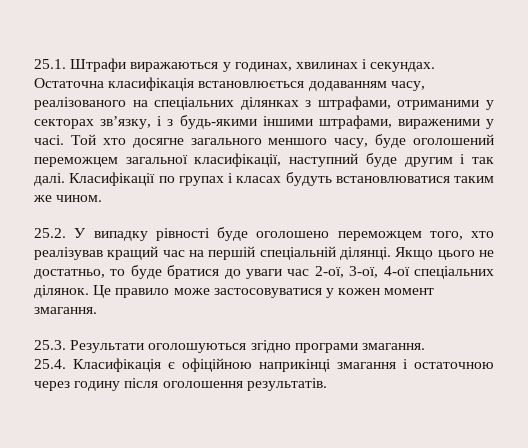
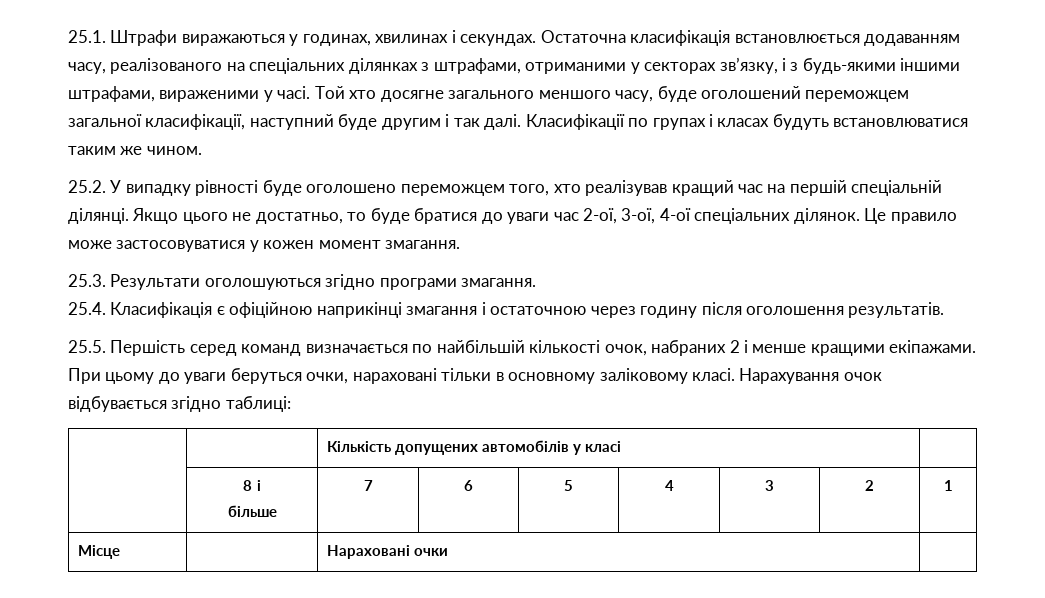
(327, 384) none -> [68,340,977,356] [68,368,882,384] [68,396,291,412] [326,440,622,455] [243,480,261,491] [227,505,277,517] [363,480,373,491] [464,480,473,491] [564,480,573,491] [664,480,674,491] [765,480,774,491] [865,480,874,491] [943,480,953,491] [77,545,120,559] [326,545,449,559] // 25.5. Першість серед команд визначається по найбільшій кількості очок, набраних 2 і менше кращими екіпажами. При цьому до уваги беруться очки, нараховані тільки в основному заліковому класі. Нарахування очок відбувається згідно таблиці: // | | Кількість допущених автомобілів у класі | // | 8 і // більше | 7 | 6 | 5 | 4 | 3 | 2 | 1 // Місце | | Нараховані очки |

